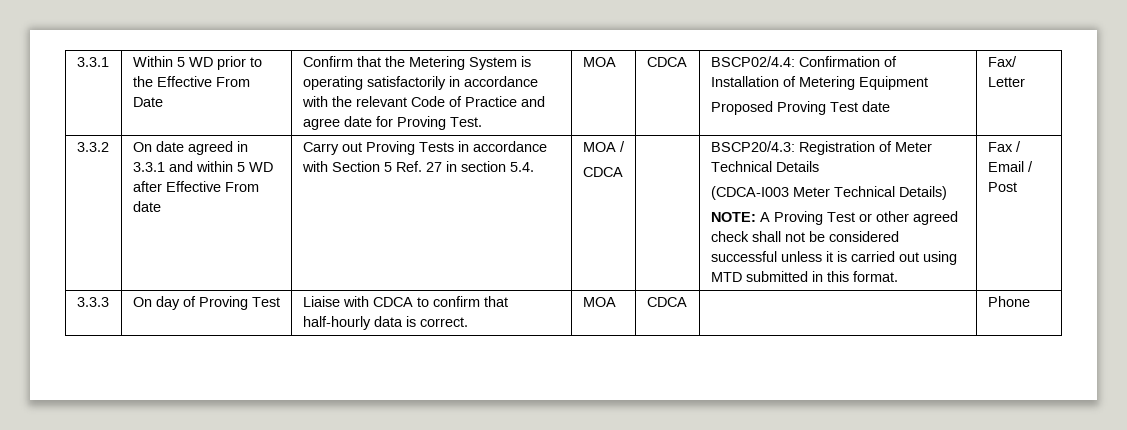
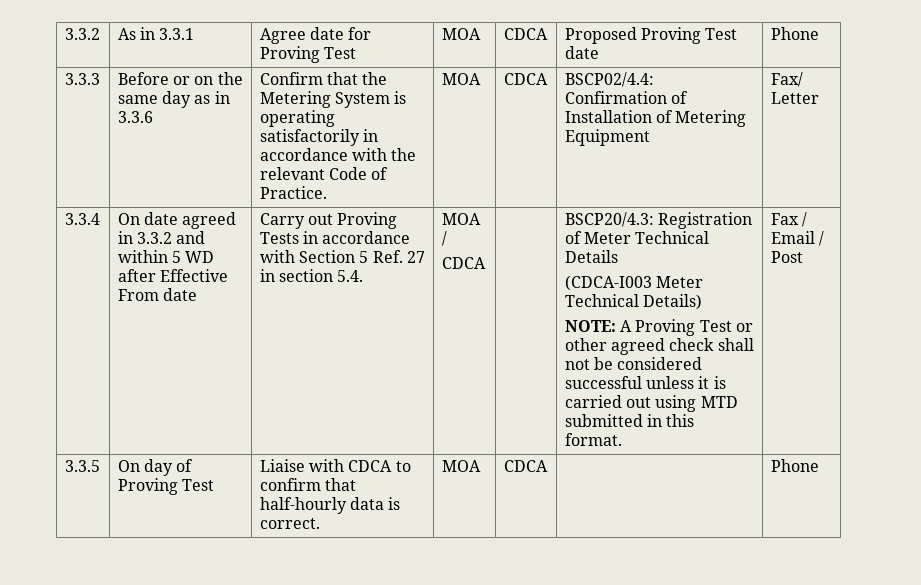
[76,57,109,67] [132,56,262,70] [132,76,250,87] [132,97,163,107] 3.3.1 | Within 5 WD prior to the Effective From Date -> [64,28,100,40] [117,27,195,40] [259,27,372,44] [259,46,357,63] [441,28,481,40] [503,28,548,40] [564,27,738,44] [564,46,599,59] [770,27,819,40] [64,73,100,85] [117,72,243,85] [117,91,230,108] [117,111,153,123] 3.3.2 | As in 3.3.1 | Agree date for Proving Test | MOA | CDCA | Proposed Proving Test date | Phone // 3.3.3 | Before or on the same day as in 3.3.6
[464,96,545,107] [302,116,482,130] Practice and agree date for Proving Test. -> [259,186,327,199] Practice.
[710,101,890,115] // Proposed Proving Test date -> (650, 137) none
[76,142,109,152] 3.3.2 -> [64,213,100,225] 3.3.4
[132,162,165,172] 3.3.1 -> [137,232,173,244] 3.3.2
[76,297,109,307] 3.3.3 -> [64,460,100,472] 3.3.5

